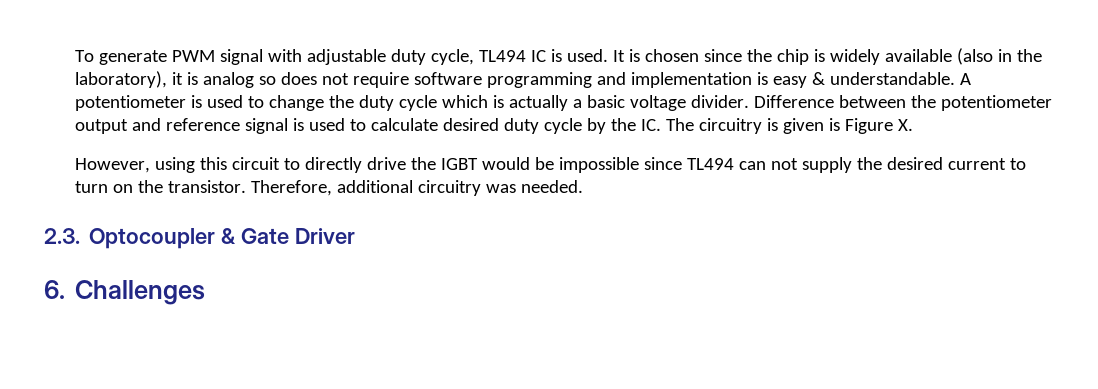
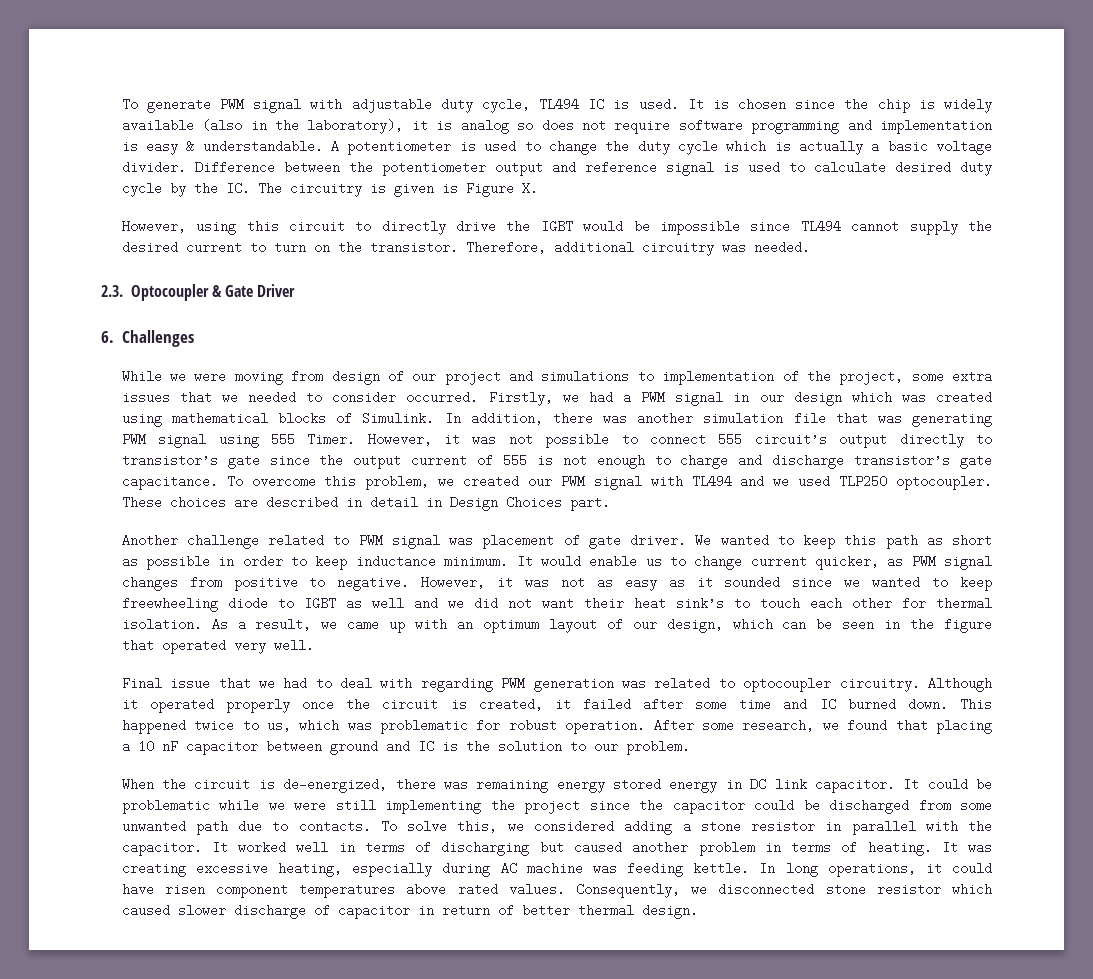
[739,158,799,170] can not -> [851,220,900,233] cannot
(206, 292) none -> [121,370,992,385] [121,391,992,406] [121,412,992,427] [121,433,993,448] [121,454,993,469] [121,475,993,490] [121,496,610,511] [121,534,992,549] [121,555,993,570] [121,576,993,591] [121,597,993,612] [121,618,992,633] [121,639,314,654] [121,677,993,692] [121,698,993,713] [121,719,993,734] [121,740,690,755] [121,778,992,793] [121,799,992,814] [121,820,992,835] [121,841,992,856] [121,862,993,877] [121,883,993,898] [121,904,698,919] // While we were moving from design of our project and simulations to implementation of the project, some extra issues that we needed to consider occurred. Firstly, we had a PWM signal in our design which was created using mathematical blocks of Simulink. In addition, there was another simulation file that was generating PWM signal using 555 Timer. However, it was not possible to connect 555 circuit’s output directly to transistor’s gate since the output current of 555 is not enough to charge and discharge transistor’s gate capacitance. To overcome this problem, we created our PWM signal with TL494 and we used TLP250 optocoupler. These choices are described in detail in Design Choices part. // Another challenge related to PWM signal was placement of gate driver. We wanted to keep this path as short as possible in order to keep inductance minimum. It would enable us to change current quicker, as PWM signal changes from positive to negative. However, it was not as easy as it sounded since we wanted to keep freewheeling diode to IGBT as well and we did not want their heat sink’s to touch each other for thermal isolation. As a result, we came up with an optimum layout of our design, which can be seen in the figure that operated very well. // Final issue that we had to deal with regarding PWM generation was related to optocoupler circuitry. Although it operated properly once the circuit is created, it failed after some time and IC burned down. This happened twice to us, which was problematic for robust operation. After some research, we found that placing a 10 nF capacitor between ground and IC is the solution to our problem. // When the circuit is de-energized, there was remaining energy stored energy in DC link capacitor. It could be problematic while we were still implementing the project since the capacitor could be discharged from some unwanted path due to contacts. To solve this, we considered adding a stone resistor in parallel with the capacitor. It worked well in terms of discharging but caused another problem in terms of heating. It was creating excessive heating, especially during AC machine was feeding kettle. In long operations, it could have risen component temperatures above rated values. Consequently, we disconnected stone resistor which caused slower discharge of capacitor in return of better thermal design.

